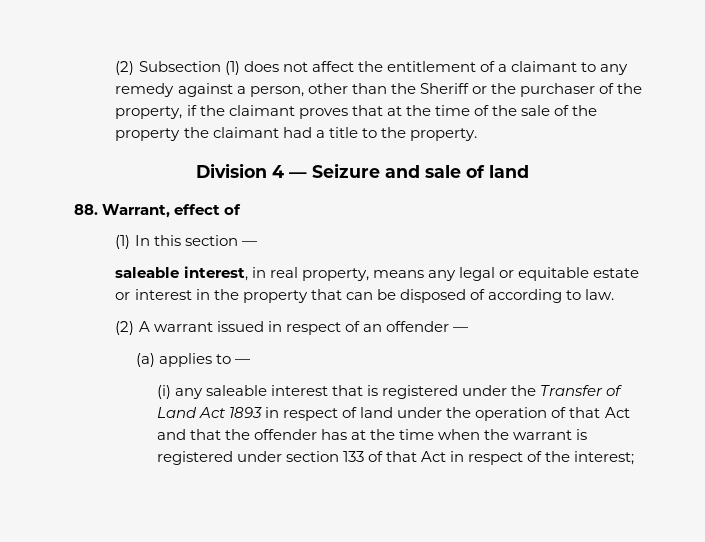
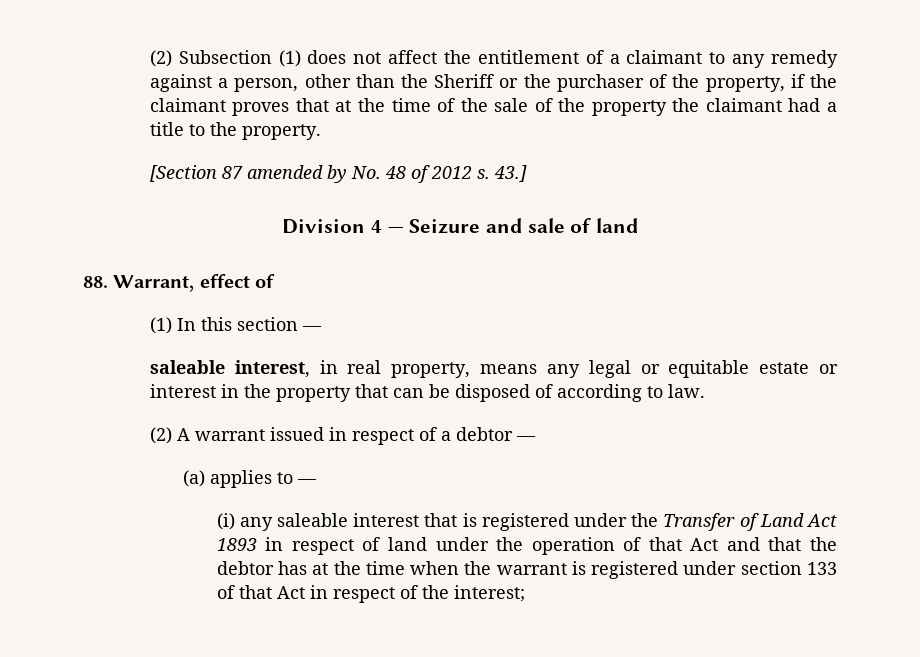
(477, 134) none -> [149,165,527,183] // [Section 87 amended by No. 48 of 2012 s. 43.]
[362,321,449,332] an offender -> [440,427,513,441] a debtor
[254,429,318,440] offender -> [216,561,274,575] debtor

